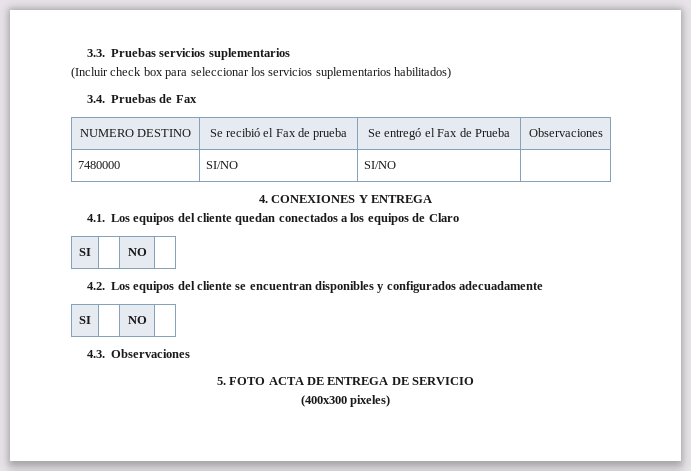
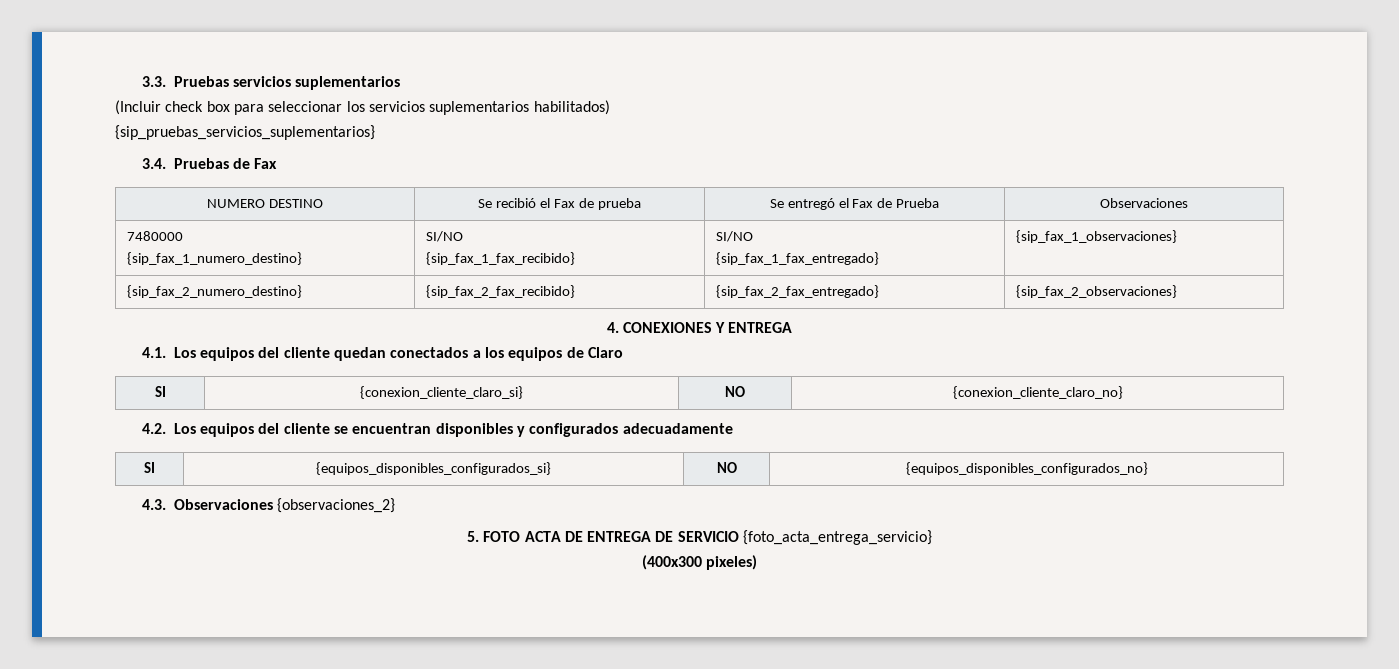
(451, 73) none -> [115,125,375,140] // {sip_pruebas_servicios_suplementarios}
[206,161,239,169] [364,161,397,169] | SI/NO | SI/NO | -> [126,252,302,265] [425,231,463,242] [425,252,575,265] [715,231,753,242] [715,252,879,265] [1015,230,1177,243] [126,285,302,298] [425,285,575,298] [715,285,879,298] [1015,285,1177,298] // {sip_fax_1_numero_destino} | SI/NO // {sip_fax_1_fax_recibido} | SI/NO // {sip_fax_1_fax_entregado} | {sip_fax_1_observaciones} // {sip_fax_2_numero_destino} | {sip_fax_2_fax_recibido} | {sip_fax_2_fax_entregado} | {sip_fax_2_observaciones}
[127,248,147,256] | NO | -> [360,386,523,399] [725,386,745,397] [952,386,1123,399] {conexion_cliente_claro_si} | NO | {conexion_cliente_claro_no}
[127,316,147,324] | NO | -> [316,462,551,475] [716,462,737,473] [905,462,1148,475] {equipos_disponibles_configurados_si} | NO | {equipos_disponibles_configurados_no}
(190, 353) none -> [276,498,395,513] {observaciones_2}
(475, 381) none -> [743,530,933,545] {foto_acta_entrega_servicio}

